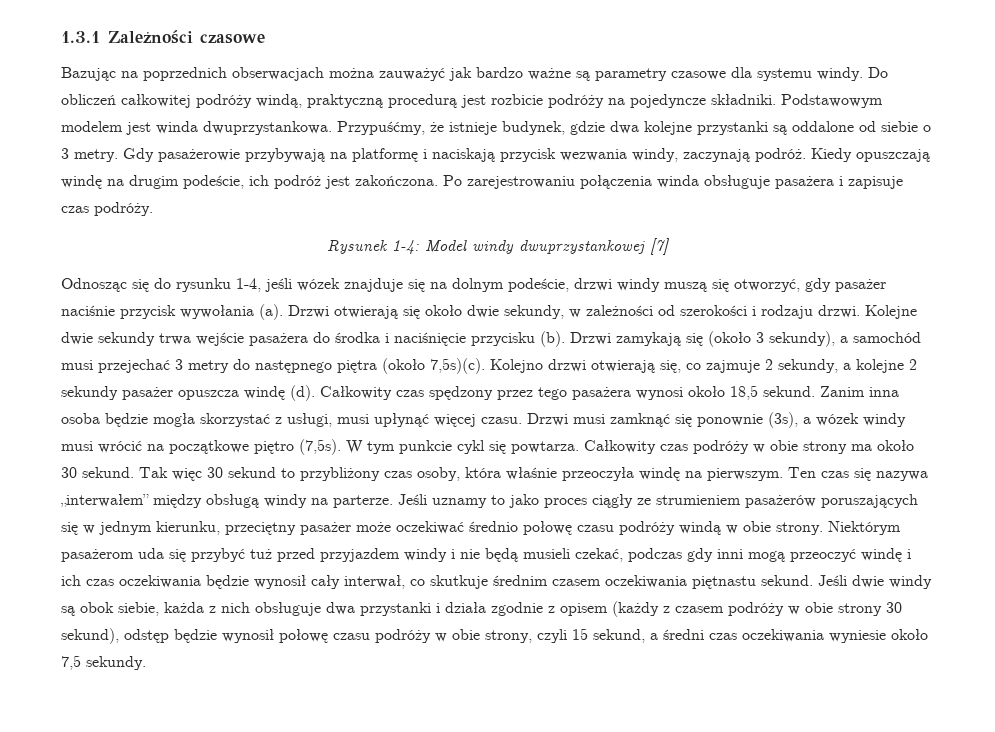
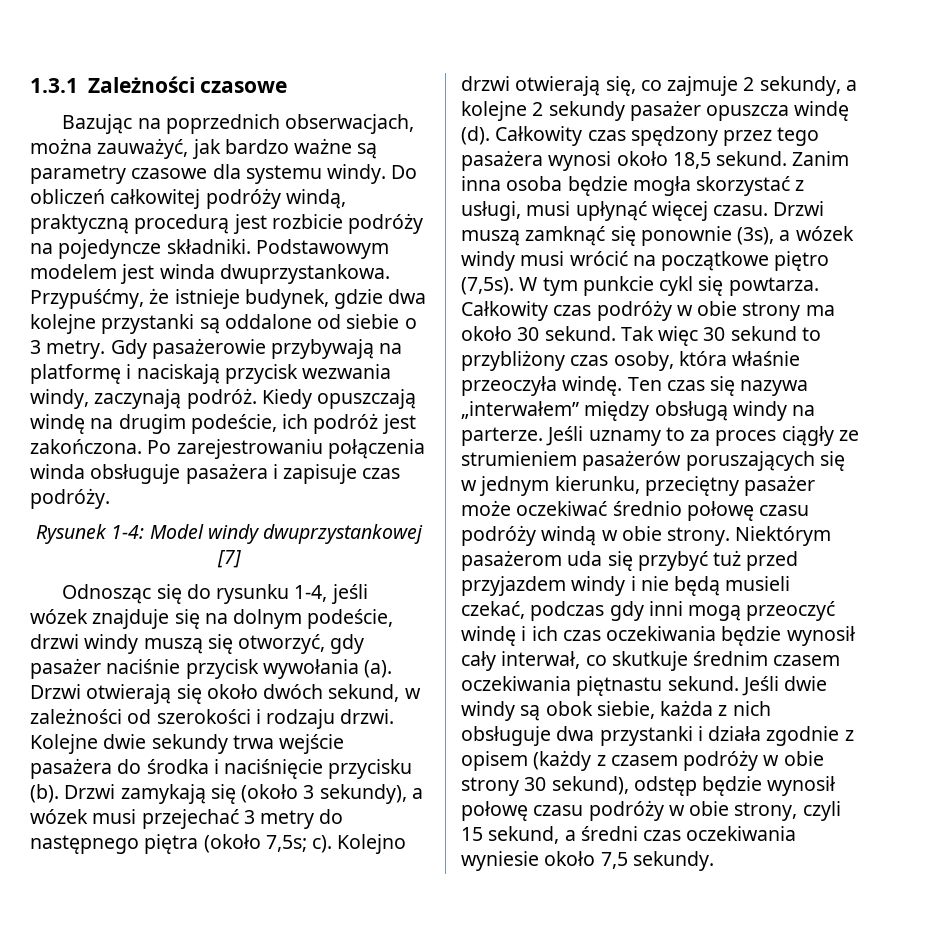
[232,67,445,81] obserwacjach można zauważyć -> [285,114,415,134] [30,138,189,159] obserwacjach, można zauważyć,
[467,305,564,319] dwie sekundy, -> [263,684,400,702] dwóch sekund,
[853,332,921,343] samochód -> [30,809,88,824] wózek
[430,358,485,374] 7,5s)(c). -> [265,835,333,853] 7,5s; c).
[573,414,605,424] musi -> [461,230,520,246] muszą
[639,467,783,481] windę na pierwszym. -> [562,376,623,396] windę.
[509,494,539,508] jako -> [690,430,711,441] za

